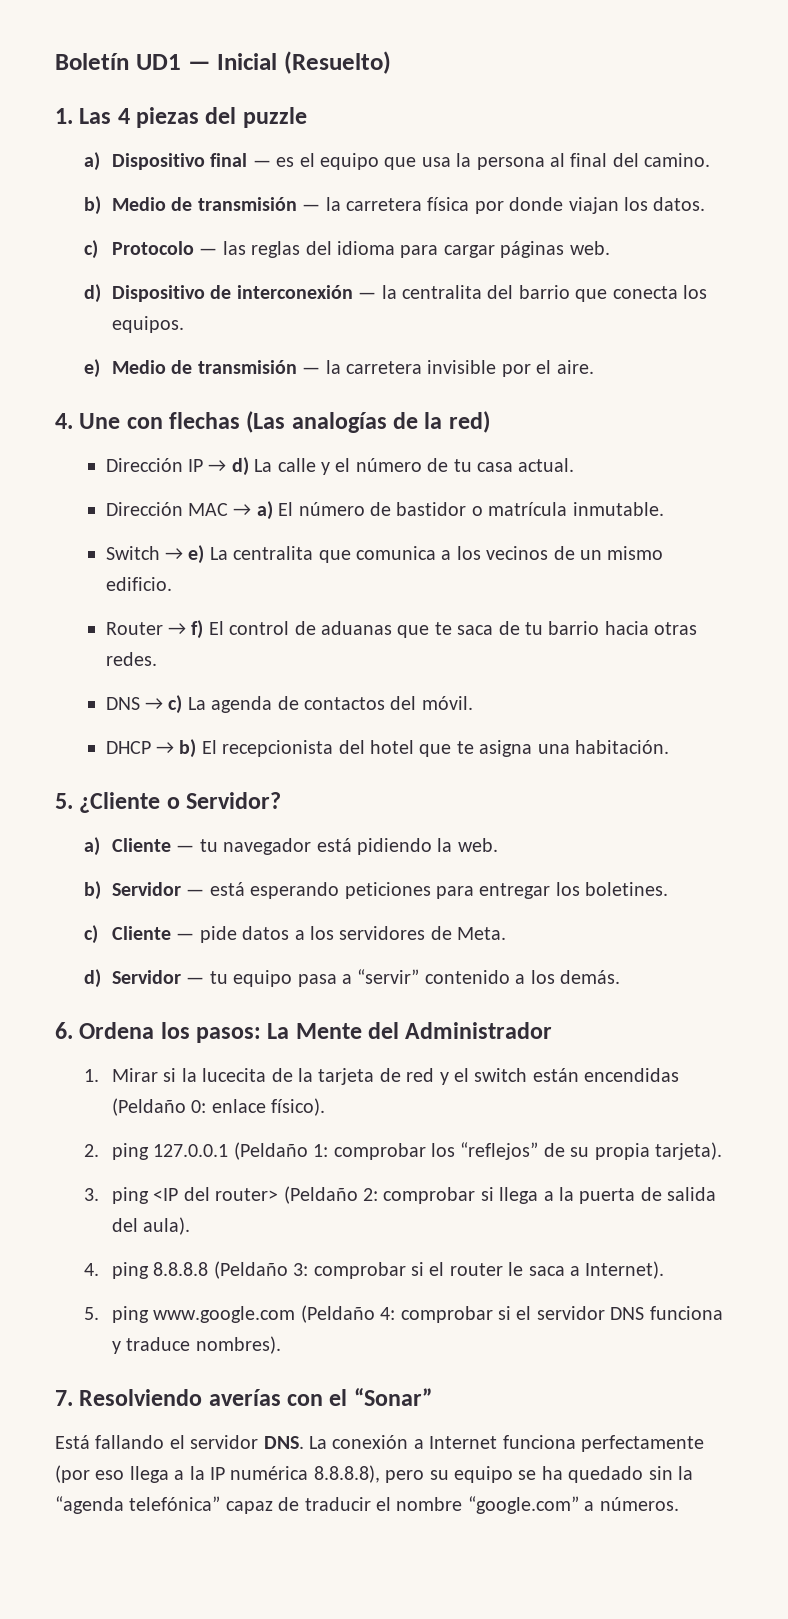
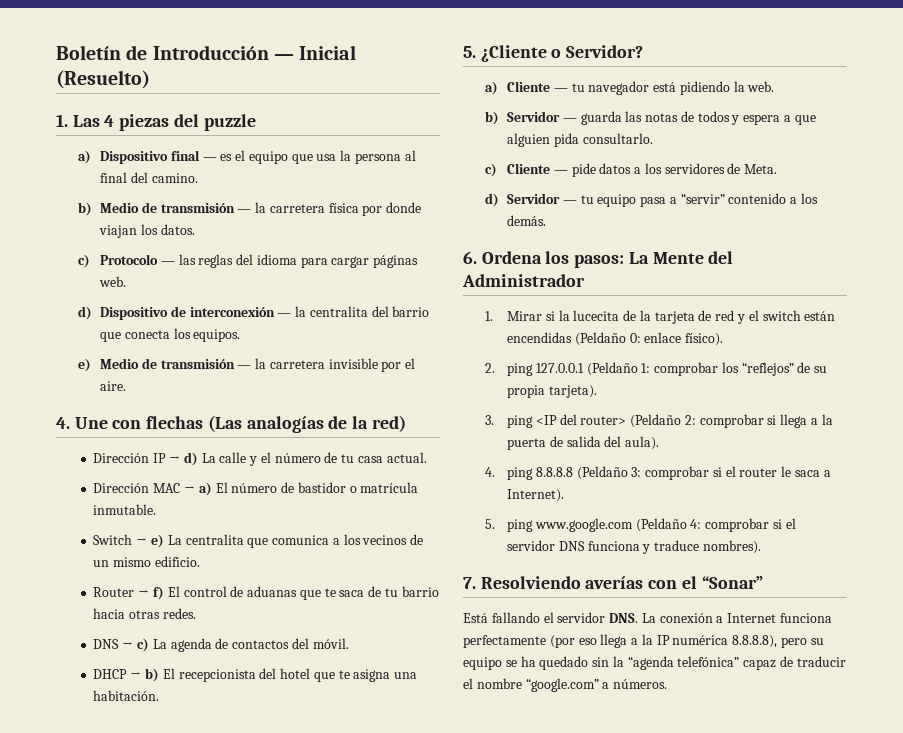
[135,54,181,70] UD1 -> [126,45,269,60] de Introducción
[209,882,669,899] está esperando peticiones para entregar los boletines. -> [580,111,816,125] [507,133,653,147] guarda las notas de todos y espera a que alguien pida consultarlo.

